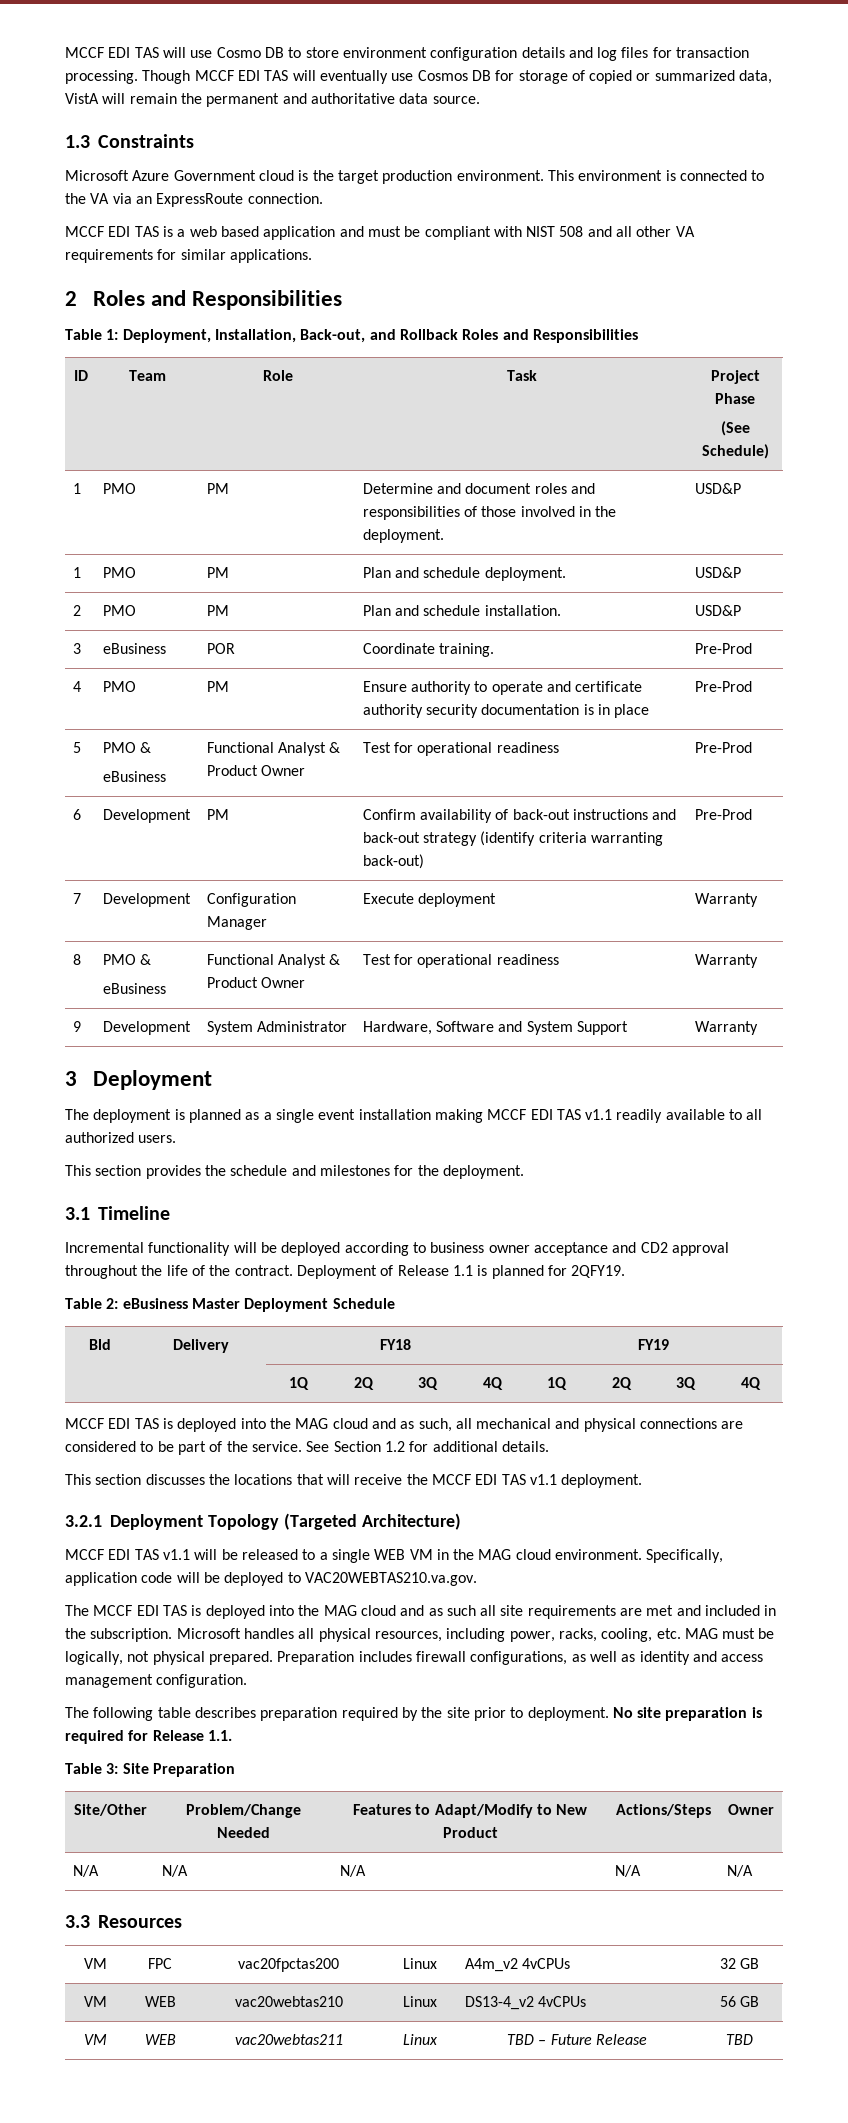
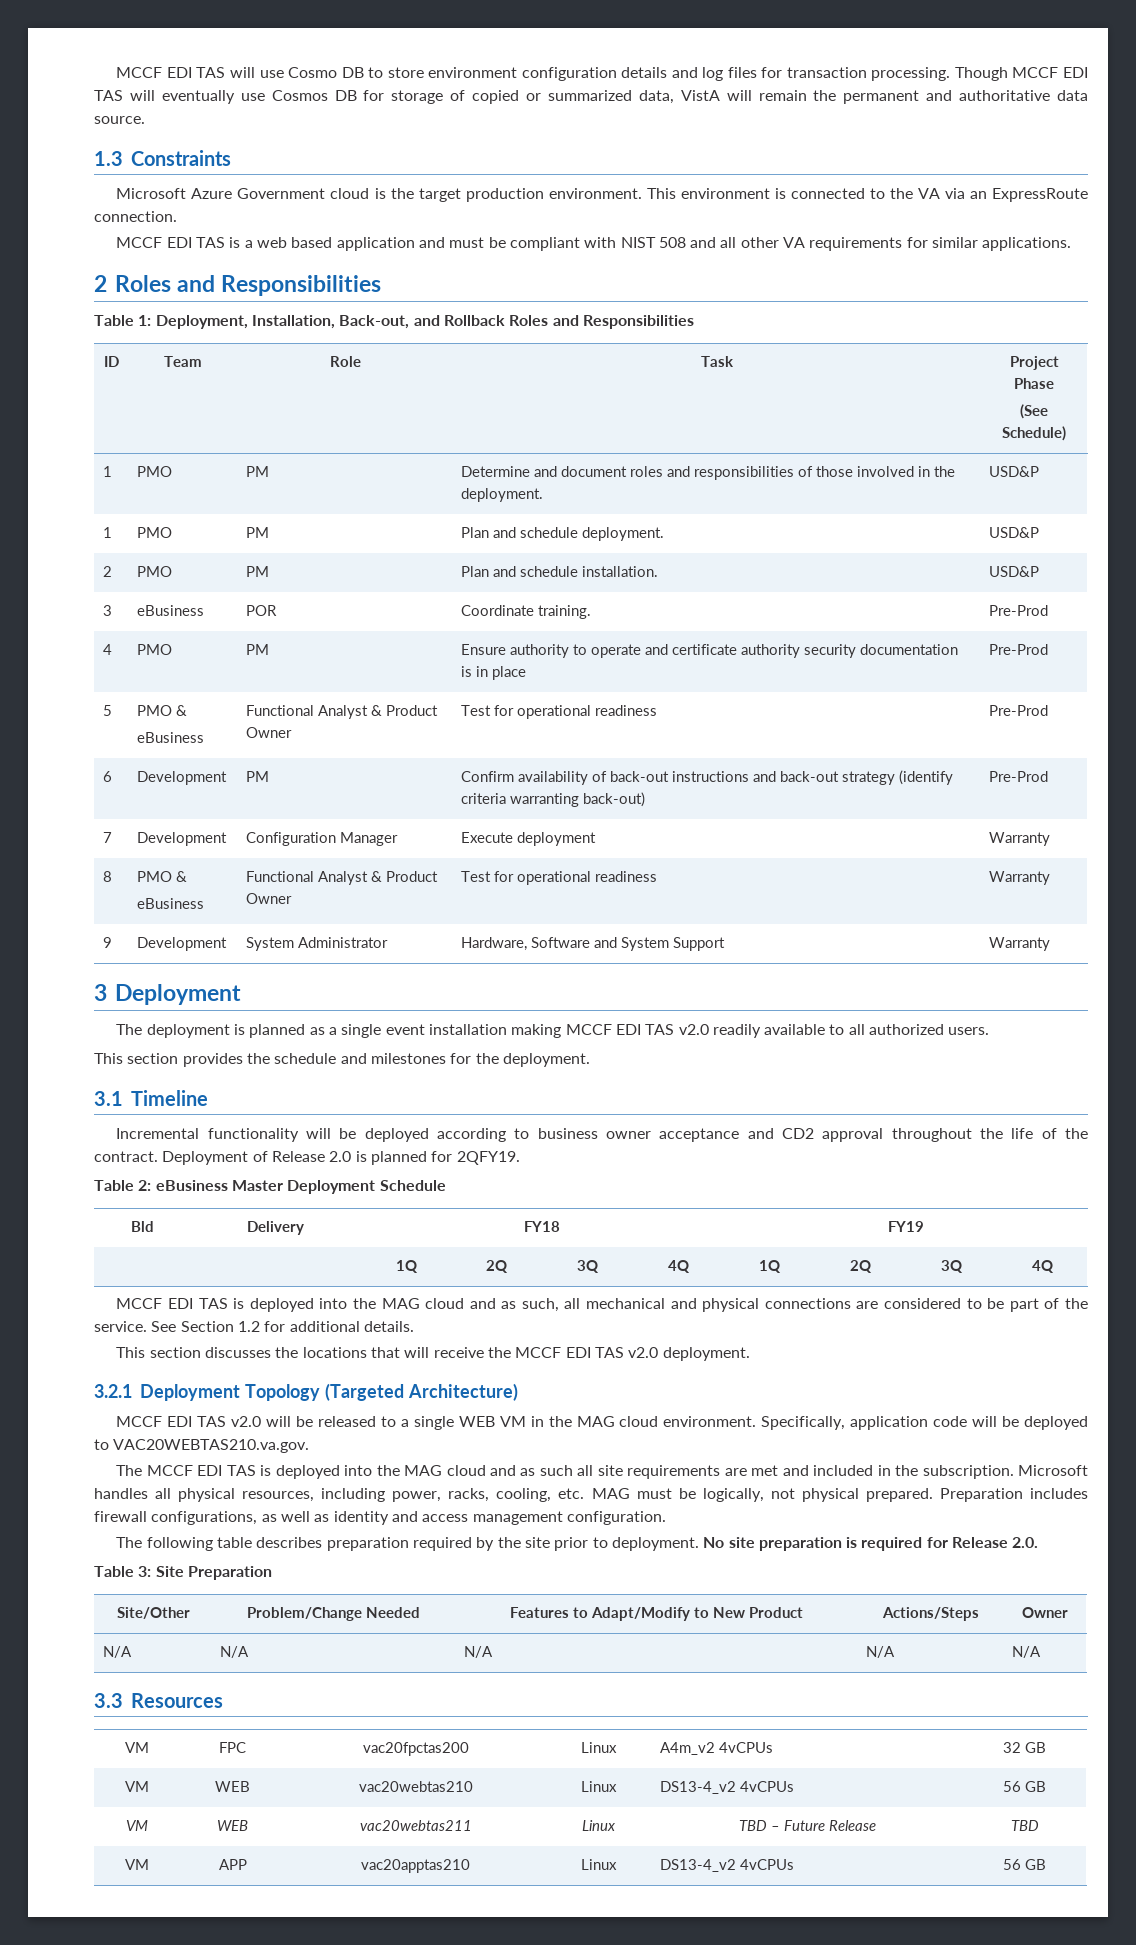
[585,1109,613,1120] v1.1 -> [678,1024,709,1035] v2.0
[452,1265,473,1276] 1.1 -> [329,1151,352,1162] 2.0
[529,1474,557,1485] v1.1 -> [628,1347,659,1358] v2.0
[162,1549,190,1560] v1.1 -> [231,1416,262,1427] v2.0
[207,1730,232,1741] 1.1. -> [1012,1537,1039,1548] 2.0.
(753, 2039) none -> [125,1859,149,1870] [218,1859,247,1870] [361,1859,470,1873] [581,1859,617,1870] [660,1859,795,1872] [1003,1859,1046,1870] // VM | APP | vac20apptas210 | Linux | DS13-4_v2 4vCPUs | 56 GB

